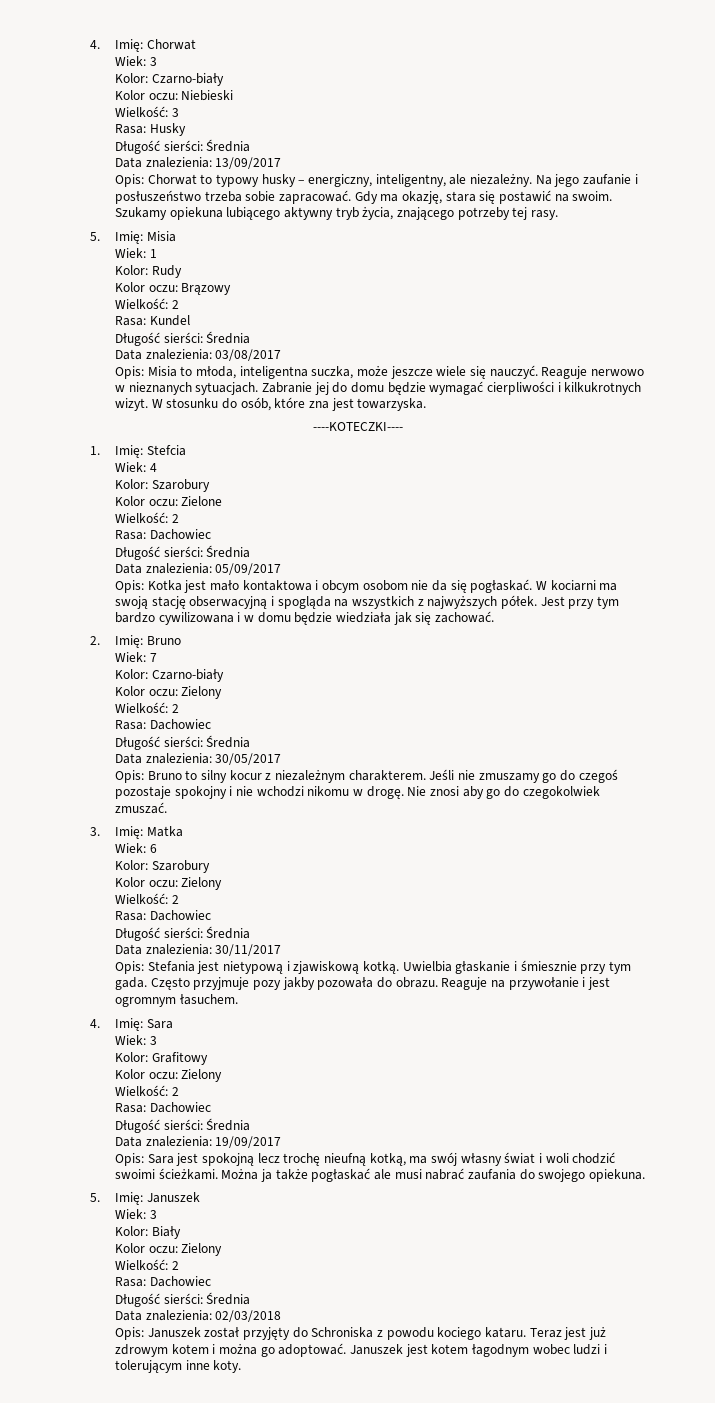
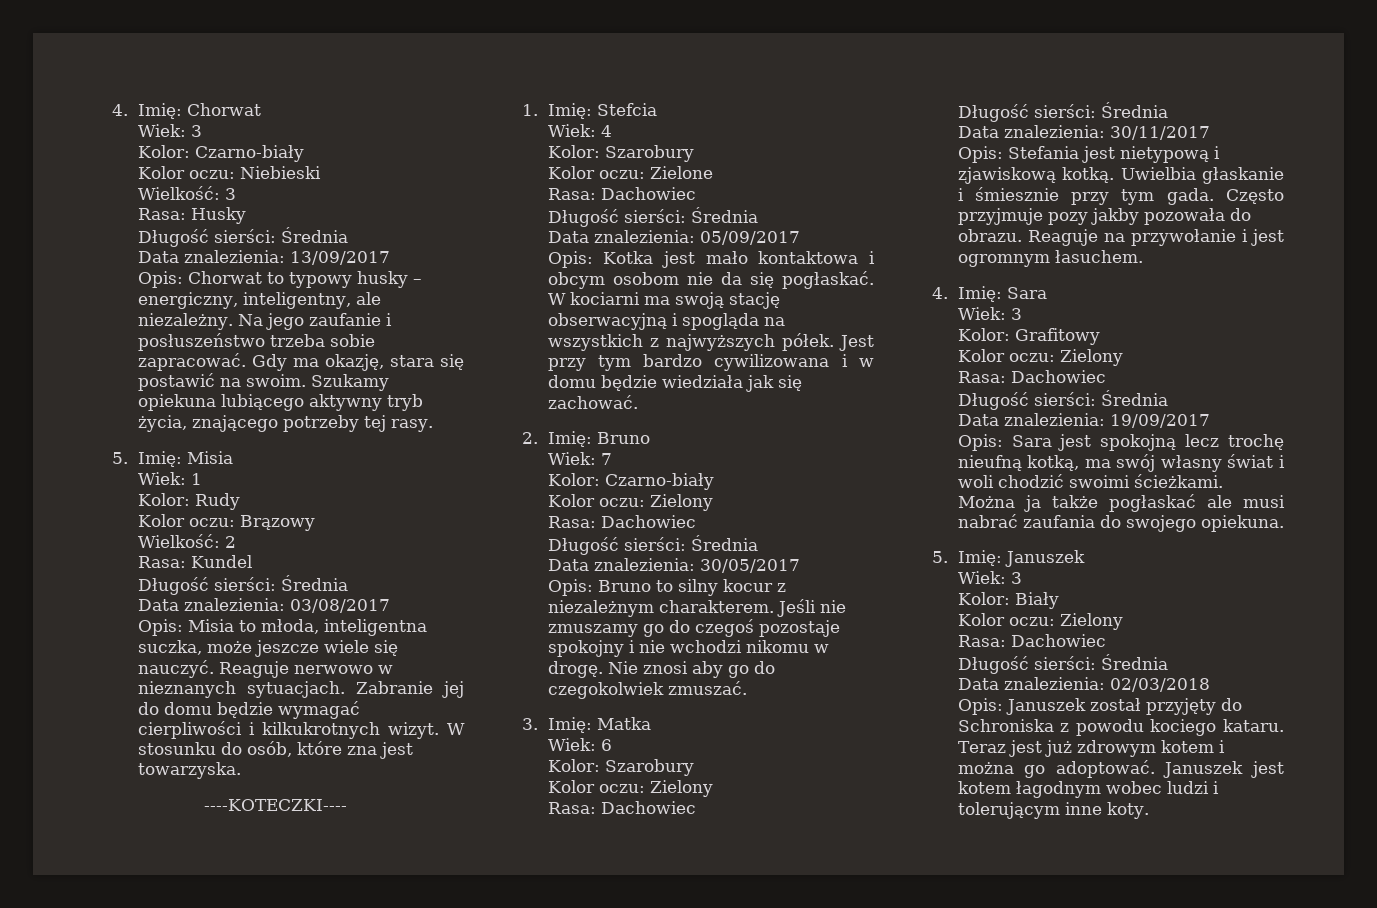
[115,512,179,523] // Wielkość: 2 -> (713, 172) none
[115,702,179,713] // Wielkość: 2 -> (713, 502) none
[115,893,179,904] // Wielkość: 2 -> (713, 788) none
[115,1085,179,1096] // Wielkość: 2 -> (1123, 357) none
[115,1259,179,1270] // Wielkość: 2 -> (1123, 621) none

